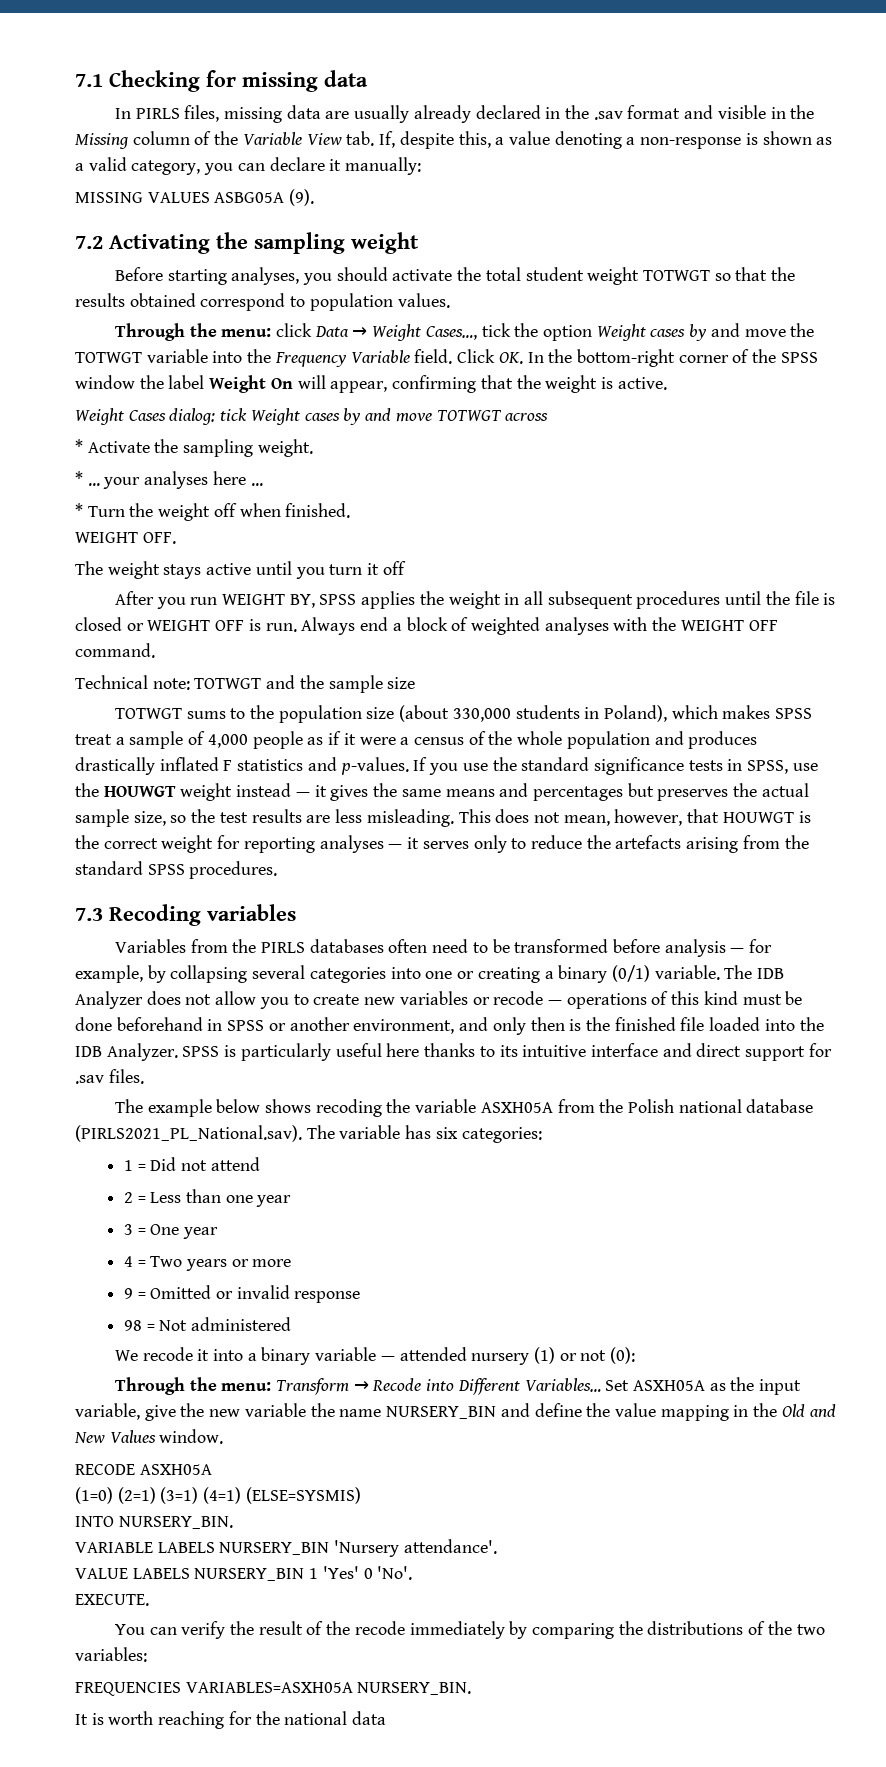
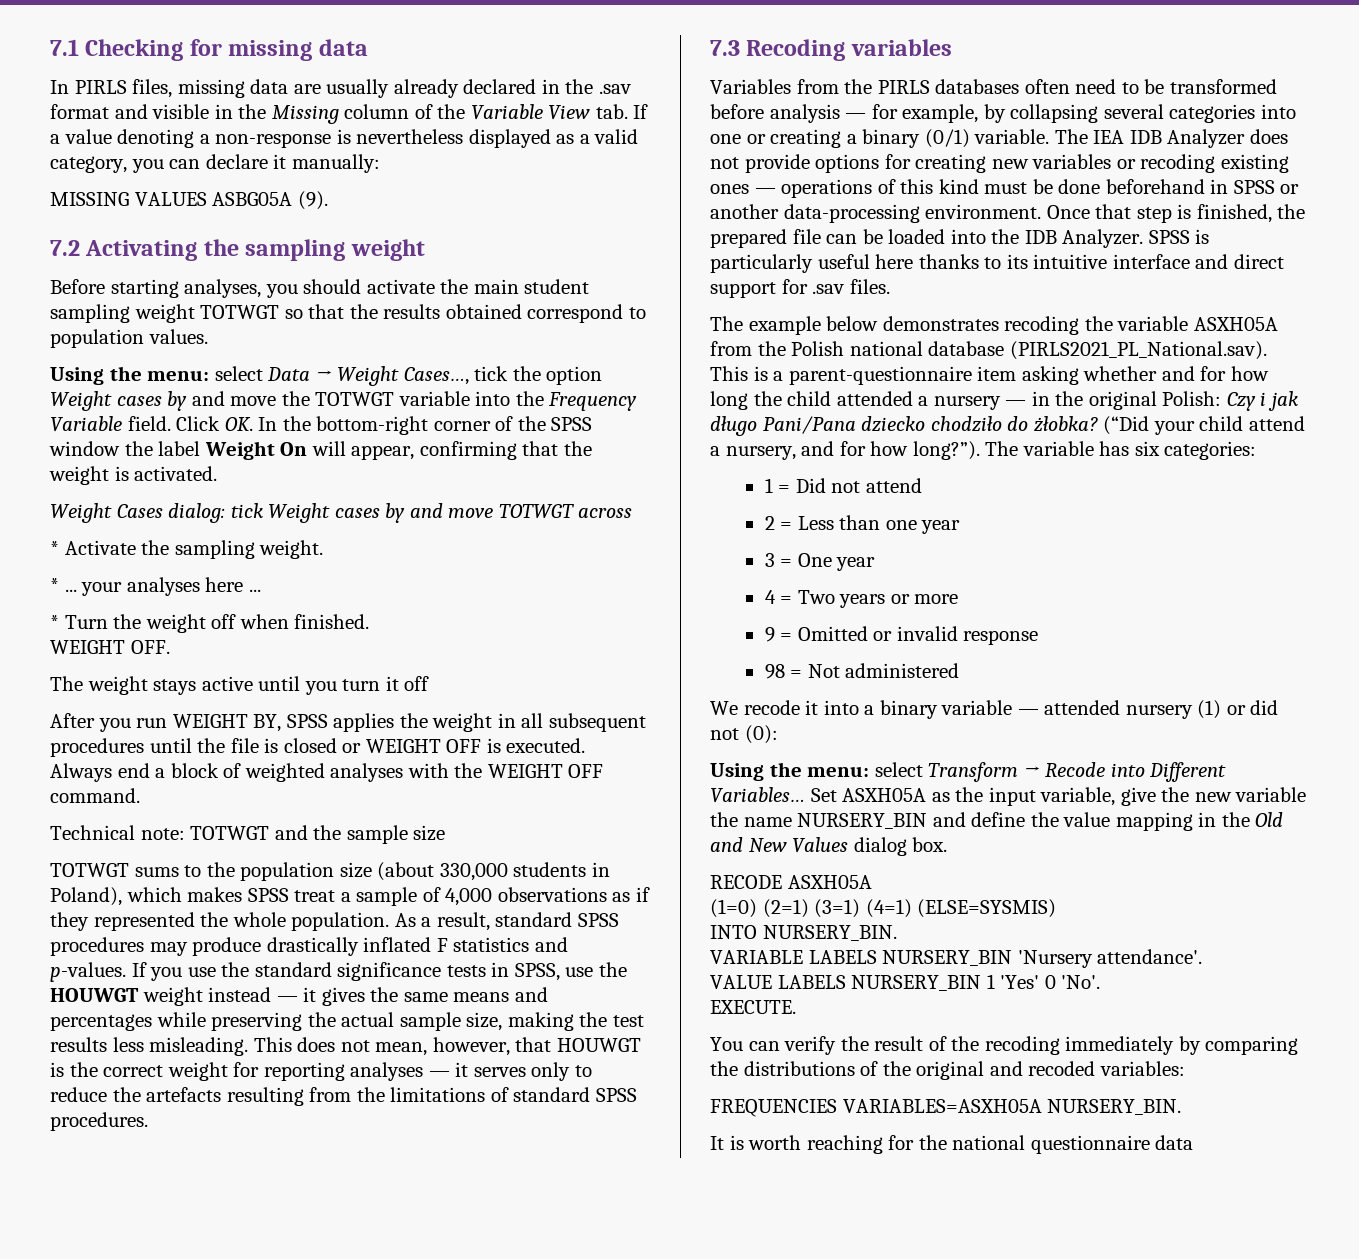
[379,131,491,149] If, despite this, -> [633,104,649,119] If
[762,131,812,145] shown -> [356,129,551,148] nevertheless displayed
[485,267,584,281] total student -> [473,279,590,294] [50,304,130,323] main student sampling
[114,323,312,341] Through the menu: click -> [50,366,263,385] Using the menu: select
[617,377,667,390] active. -> [134,466,218,481] activated.
[265,623,297,632] run. -> [506,738,586,753] executed.
[252,731,303,749] people -> [497,887,607,902] observations
[343,731,758,749] it were a census of the whole population and produces -> [50,912,619,931] [50,937,262,956] they represented the whole population. As a result, standard SPSS procedures may produce
[627,783,729,801] but preserves -> [156,1012,303,1031] while preserving
[170,815,187,823] so -> [507,1012,574,1031] making
[306,815,331,823] are -> (107, 1044) none
[686,835,809,853] arising from the -> [226,1087,509,1106] resulting from the limitations of
(753, 972) none -> [1093,130,1125,144] IEA
[215,991,544,1009] allow you to create new variables or recode -> [744,154,1289,173] [710,184,749,194] provide options for creating new variables or recoding existing ones
[353,1017,705,1035] environment, and only then is the finished file -> [783,204,1306,223] [710,229,883,248] data-processing environment. Once that step is finished, the prepared file can be
[264,1099,311,1113] shows -> [882,316,999,331] demonstrates
(302, 1133) none -> [710,366,1269,385] [710,391,1298,411] [710,416,1305,436] [710,441,980,460] This is a parent-questionnaire item asking whether and for how long the child attended a nursery — in the original Polish: Czy i jak długo Pani/Pana dziecko chodziło do żłobka? (“Did your child attend a nursery, and for how long?”).
(577, 1357) none -> [1250,700,1279,715] did
[114,1377,272,1395] Through the menu: -> [710,762,923,781] Using the menu: select
[159,1429,224,1444] window. -> [853,837,948,856] dialog box.
[354,1621,405,1635] recode -> [984,1036,1060,1055] recoding
[796,1624,825,1635] two -> [916,1061,1096,1080] original and recoded
(348, 1718) none -> [1030,1135,1150,1154] questionnaire

